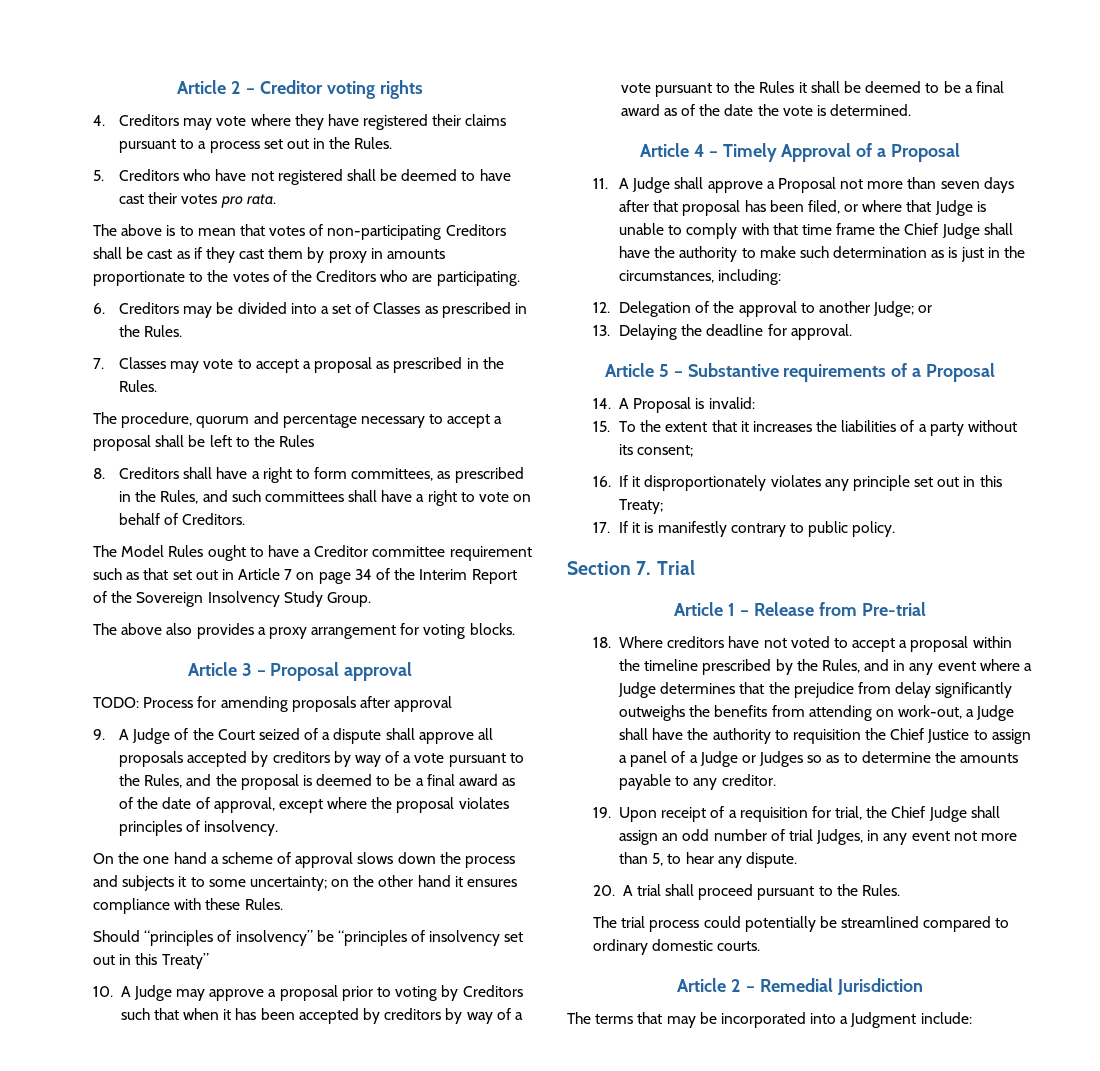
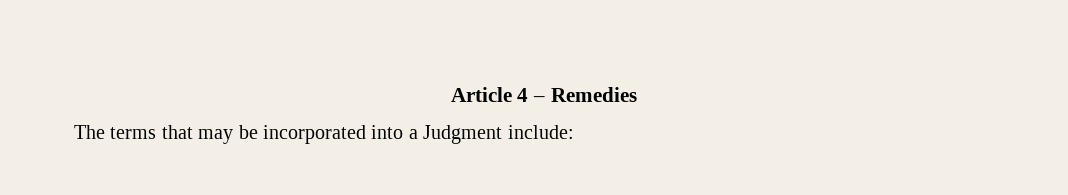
[177,80,423,99] [92,114,507,130] [118,137,393,153] [92,169,511,185] [118,192,276,208] [92,224,506,240] [92,247,446,263] [92,270,520,286] [92,302,528,318] [118,325,183,337] [92,357,504,373] [118,380,157,392] [92,412,503,428] [92,435,315,451] [92,467,524,483] [118,490,532,506] [118,513,246,525] [92,545,532,561] [92,568,517,584] [92,591,371,607] [92,623,515,639] [187,662,413,681] [92,696,453,712] [92,728,494,744] [118,751,524,767] [118,774,516,790] [118,797,509,813] [118,820,279,836] [92,852,516,868] [92,875,518,891] [92,898,283,914] [92,930,524,946] [92,953,209,969] [92,985,523,1001] [120,1008,523,1024] [620,81,1004,97] [620,104,912,116] [639,143,961,162] [592,177,1014,193] [618,200,986,216] [618,223,1013,239] [618,246,1026,262] [618,269,782,285] [592,301,933,317] [592,324,852,340] [604,363,996,382] [592,397,755,413] [592,420,1018,436] [618,444,694,457] [592,475,1002,491] [618,499,663,514] [592,521,896,537] [567,560,695,575] [674,602,926,616] [592,636,1012,652] [618,659,1033,675] [617,682,1013,698] [618,705,1015,721] [618,728,1031,744] [618,751,1019,767] [618,774,776,790] [592,806,1000,822] [618,829,1018,845] [618,852,797,868] [592,884,901,900] [592,916,1010,932] [592,939,761,955] [677,978,923,995] Article 2 – Creditor voting rights // 4. Creditors may vote where they have registered their claims pursuant to a process set out in the Rules. // 5. Creditors who have not registered shall be deemed to have cast their votes pro rata. // The above is to mean that votes of non-participating Creditors shall be cast as if they cast them by proxy in amounts proportionate to the votes of the Creditors who are participating. // 6. Creditors may be divided into a set of Classes as prescribed in the Rules. // 7. Classes may vote to accept a proposal as prescribed in the Rules. // The procedure, quorum and percentage necessary to accept a proposal shall be left to the Rules // 8. Creditors shall have a right to form committees, as prescribed in the Rules, and such committees shall have a right to vote on behalf of Creditors. // The Model Rules ought to have a Creditor committee requirement such as that set out in Article 7 on page 34 of the Interim Report of the Sovereign Insolvency Study Group. // The above also provides a proxy arrangement for voting blocks. // Article 3 – Proposal approval // TODO: Process for amending proposals after approval // 9. A Judge of the Court seized of a dispute shall approve all proposals accepted by creditors by way of a vote pursuant to the Rules, and the proposal is deemed to be a final award as of the date of approval, except where the proposal violates principles of insolvency. // On the one hand a scheme of approval slows down the process and subjects it to some uncertainty; on the other hand it ensures compliance with these Rules. // Should “principles of insolvency” be “principles of insolvency set out in this Treaty” // 10. A Judge may approve a proposal prior to voting by Creditors such that when it has been accepted by creditors by way of a vote pursuant to the Rules it shall be deemed to be a final award as of the date the vote is determined. // Article 4 – Timely Approval of a Proposal // 11. A Judge shall approve a Proposal not more than seven days after that proposal has been filed, or where that Judge is unable to comply with that time frame the Chief Judge shall have the authority to make such determination as is just in the circumstances, including: // 12. Delegation of the approval to another Judge; or // 13. Delaying the deadline for approval. // Article 5 – Substantive requirements of a Proposal // 14. A Proposal is invalid: // 15. To the extent that it increases the liabilities of a party without its consent; // 16. If it disproportionately violates any principle set out in this Treaty; // 17. If it is manifestly contrary to public policy. // Section 7. Trial // Article 1 – Release from Pre-trial // 18. Where creditors have not voted to accept a proposal within the timeline prescribed by the Rules, and in any event where a Judge determines that the prejudice from delay significantly outweighs the benefits from attending on work-out, a Judge shall have the authority to requisition the Chief Justice to assign a panel of a Judge or Judges so as to determine the amounts payable to any creditor. // 19. Upon receipt of a requisition for trial, the Chief Judge shall assign an odd number of trial Judges, in any event not more than 5, to hear any dispute. // 20. A trial shall proceed pursuant to the Rules. // The trial process could potentially be streamlined compared to ordinary domestic courts. // Article 2 – Remedial Jurisdiction -> [450,87,637,102] Article 4 – Remedies

